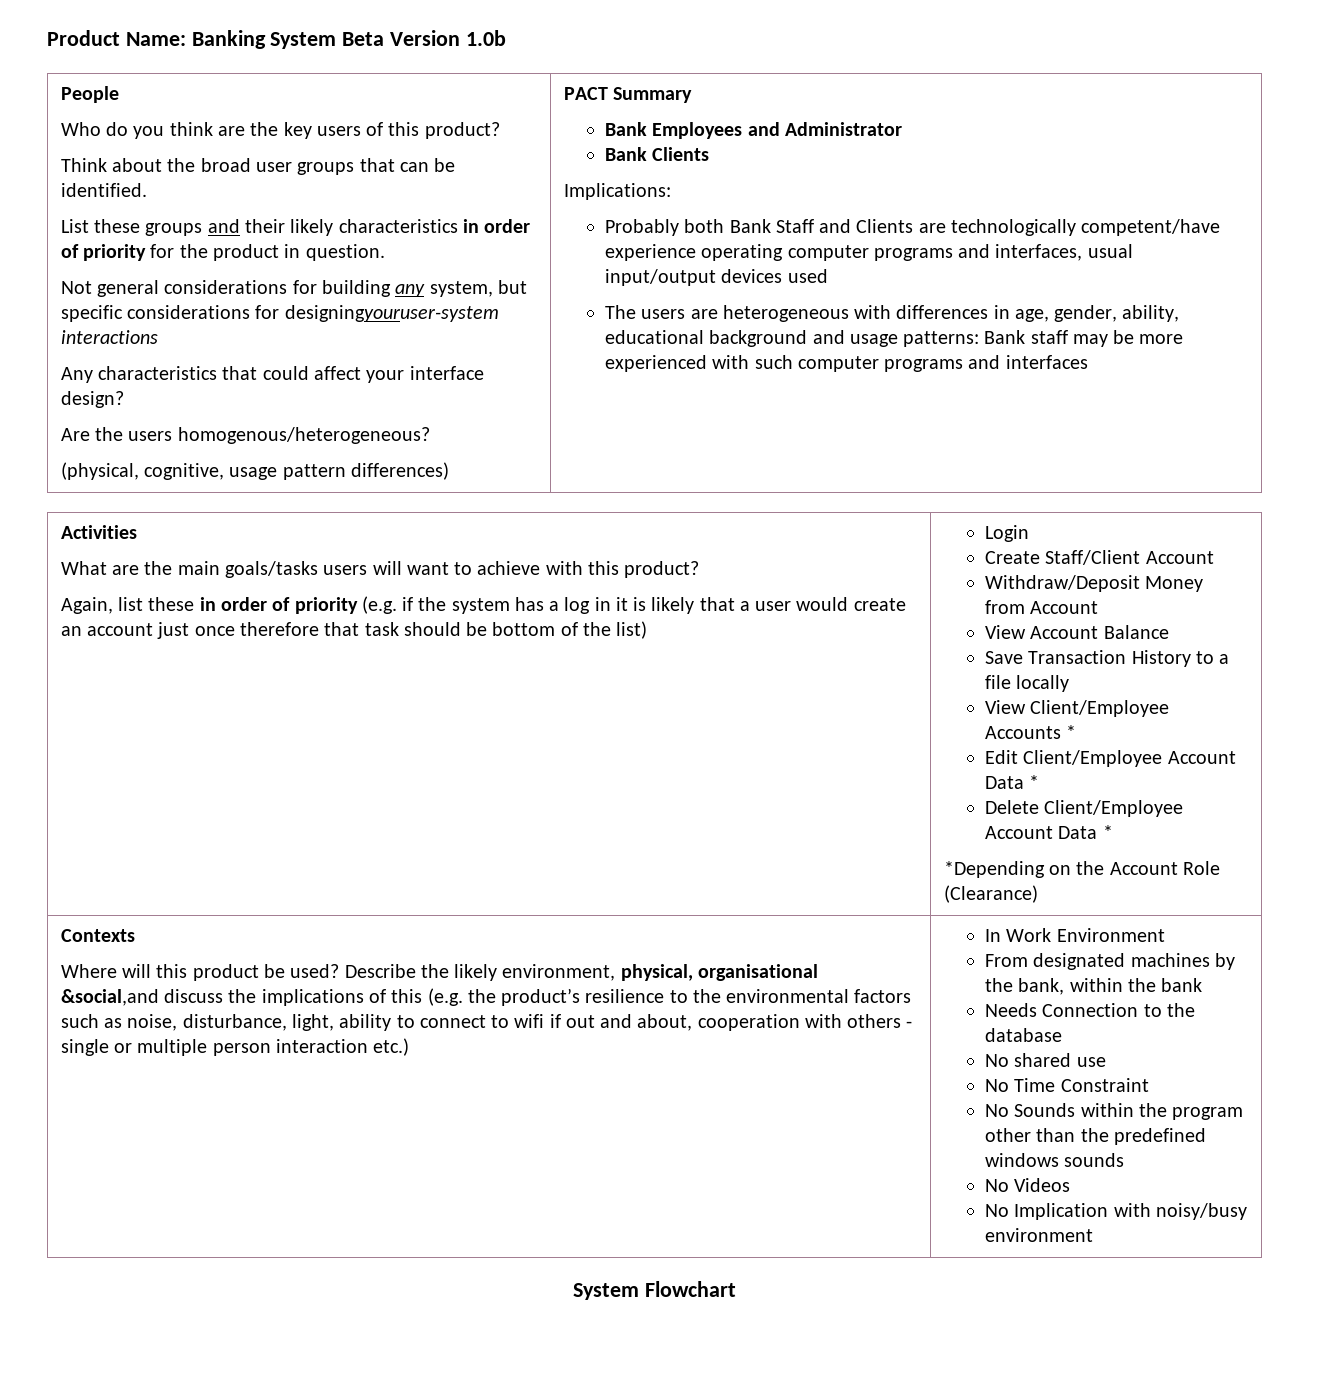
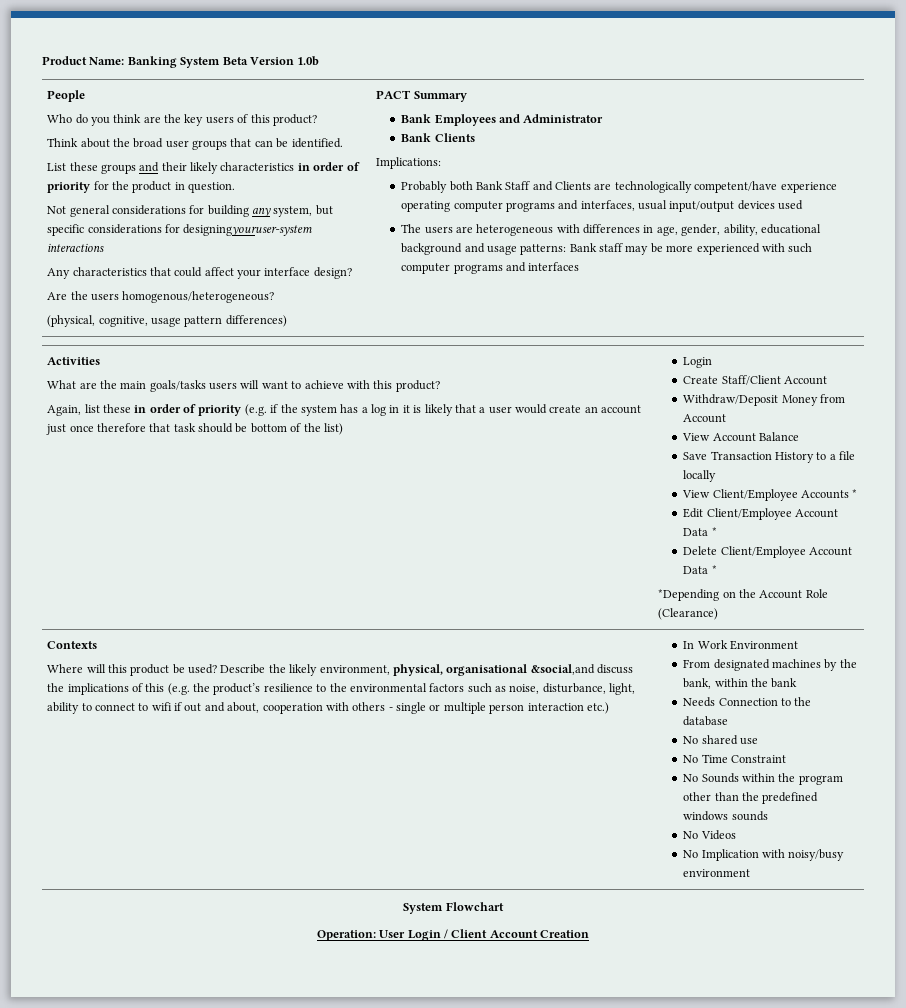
(736, 1289) none -> [316,929,590,941] // Operation: User Login / Client Account Creation

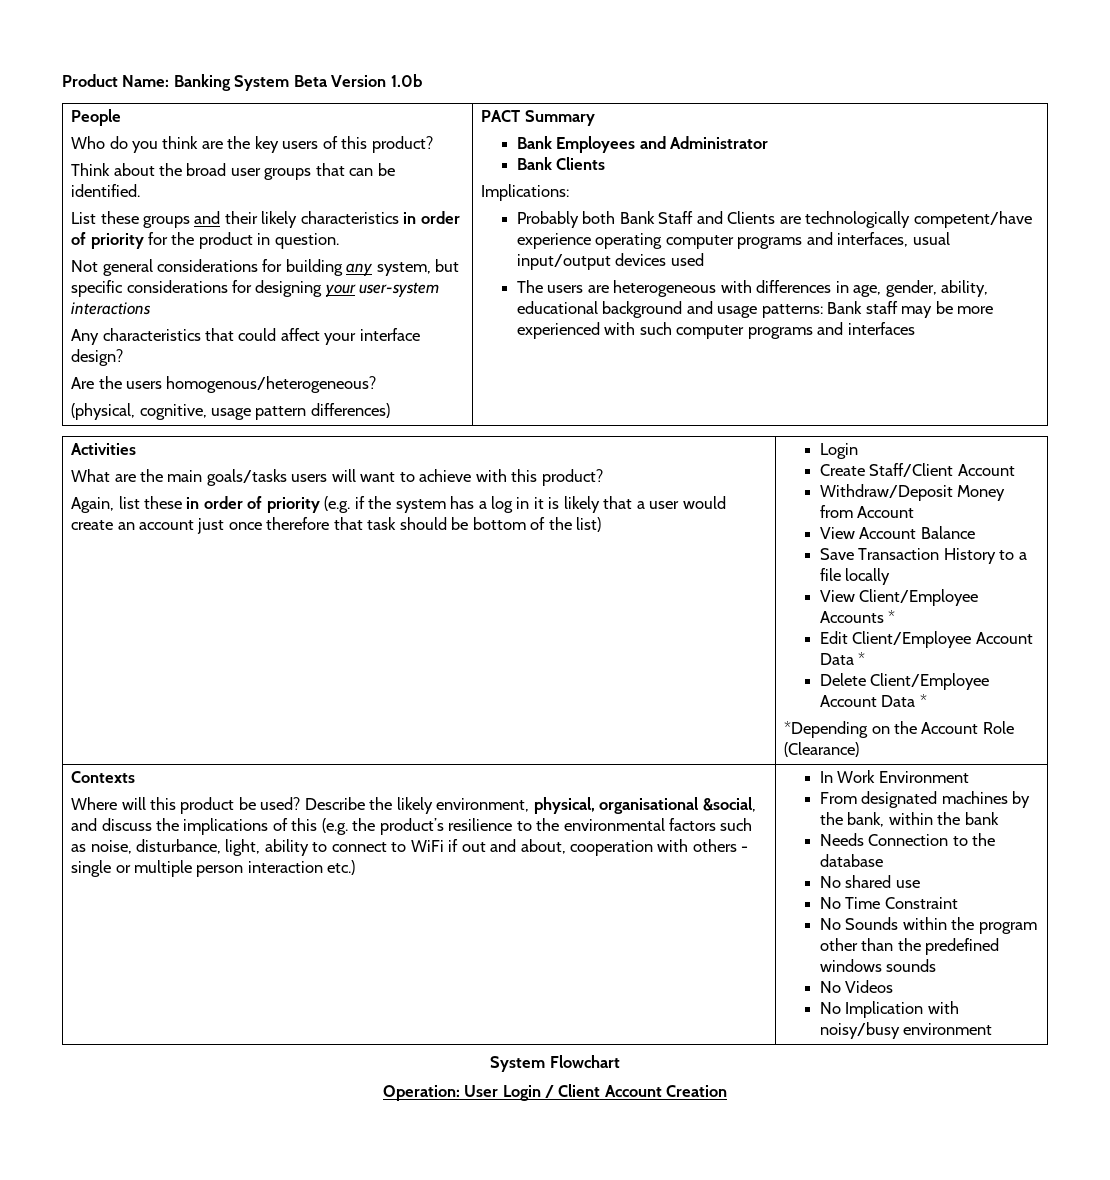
[183,224,313,236] designingyouruser-system -> [255,280,440,297] designing your user-system
[530,664,595,675] &social,and -> [702,797,756,812] [71,818,98,831] &social, and
[151,702,172,711] wifi -> [410,840,444,852] WiFi

